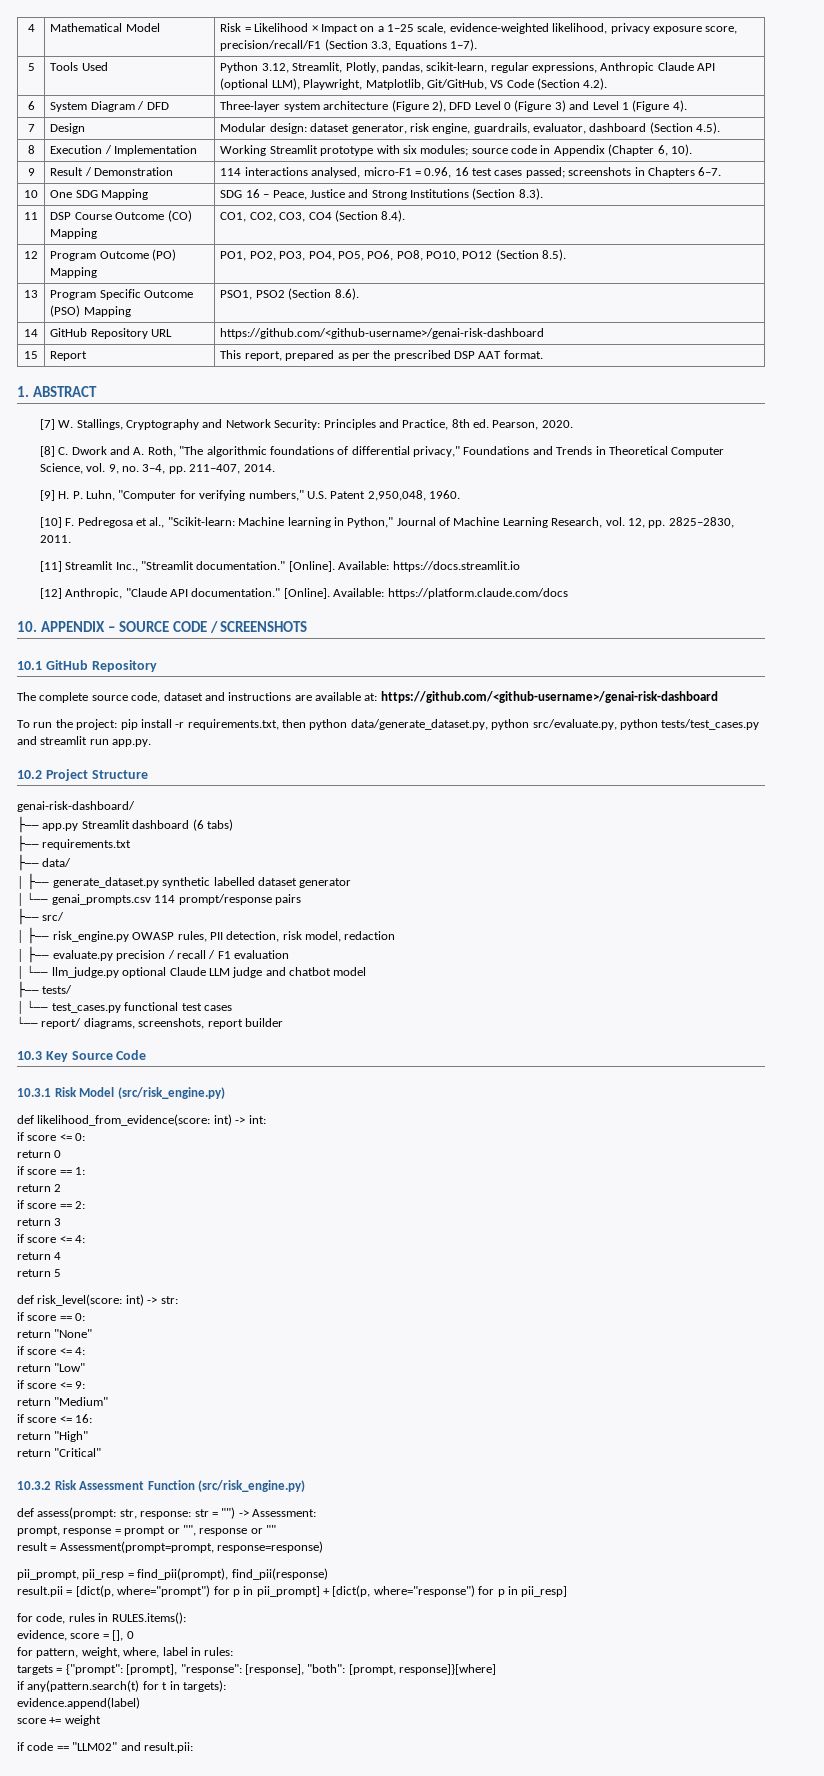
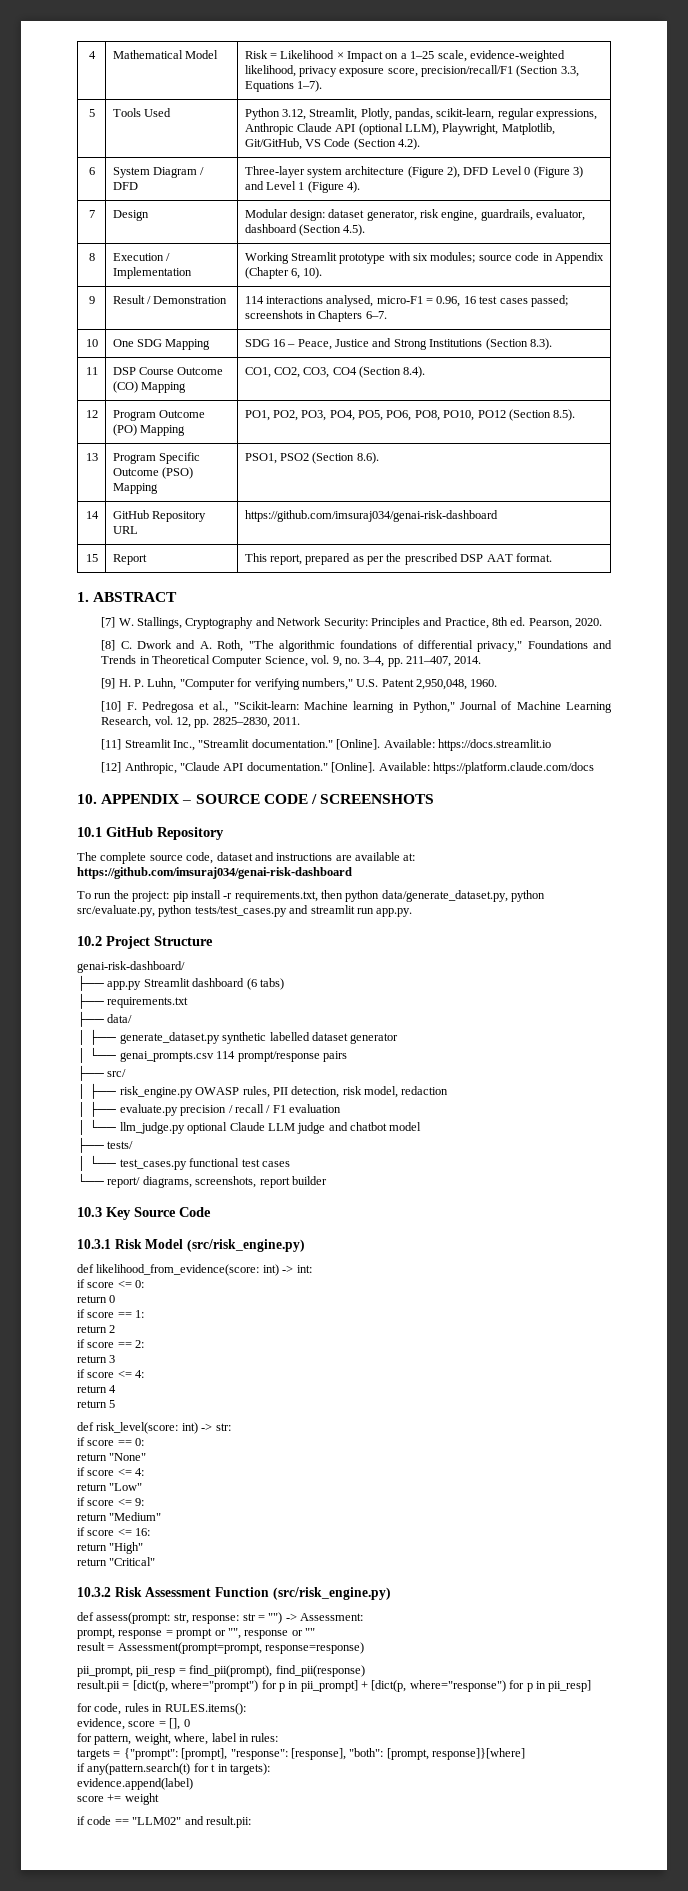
[220,328,545,339] https://github.com/<github-username>/genai-risk-dashboard -> [244,510,498,522] https://github.com/imsuraj034/genai-risk-dashboard
[380,691,718,703] https://github.com/<github-username>/genai-risk-dashboard -> [77,867,352,879] https://github.com/imsuraj034/genai-risk-dashboard

